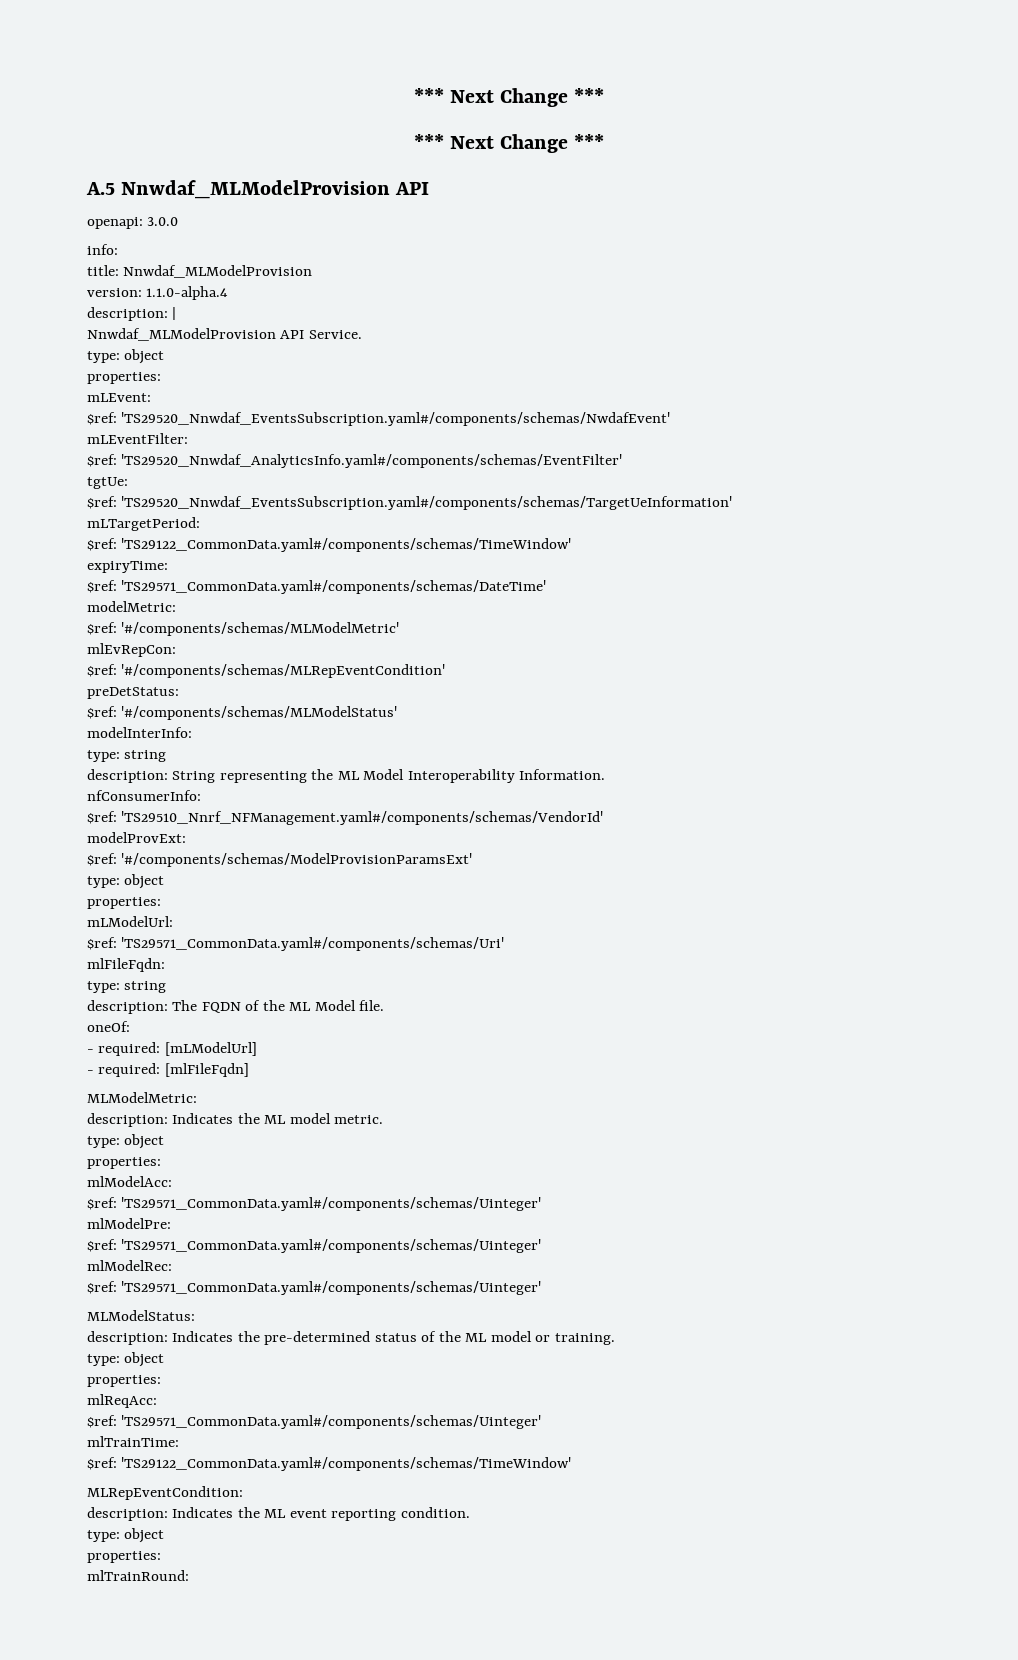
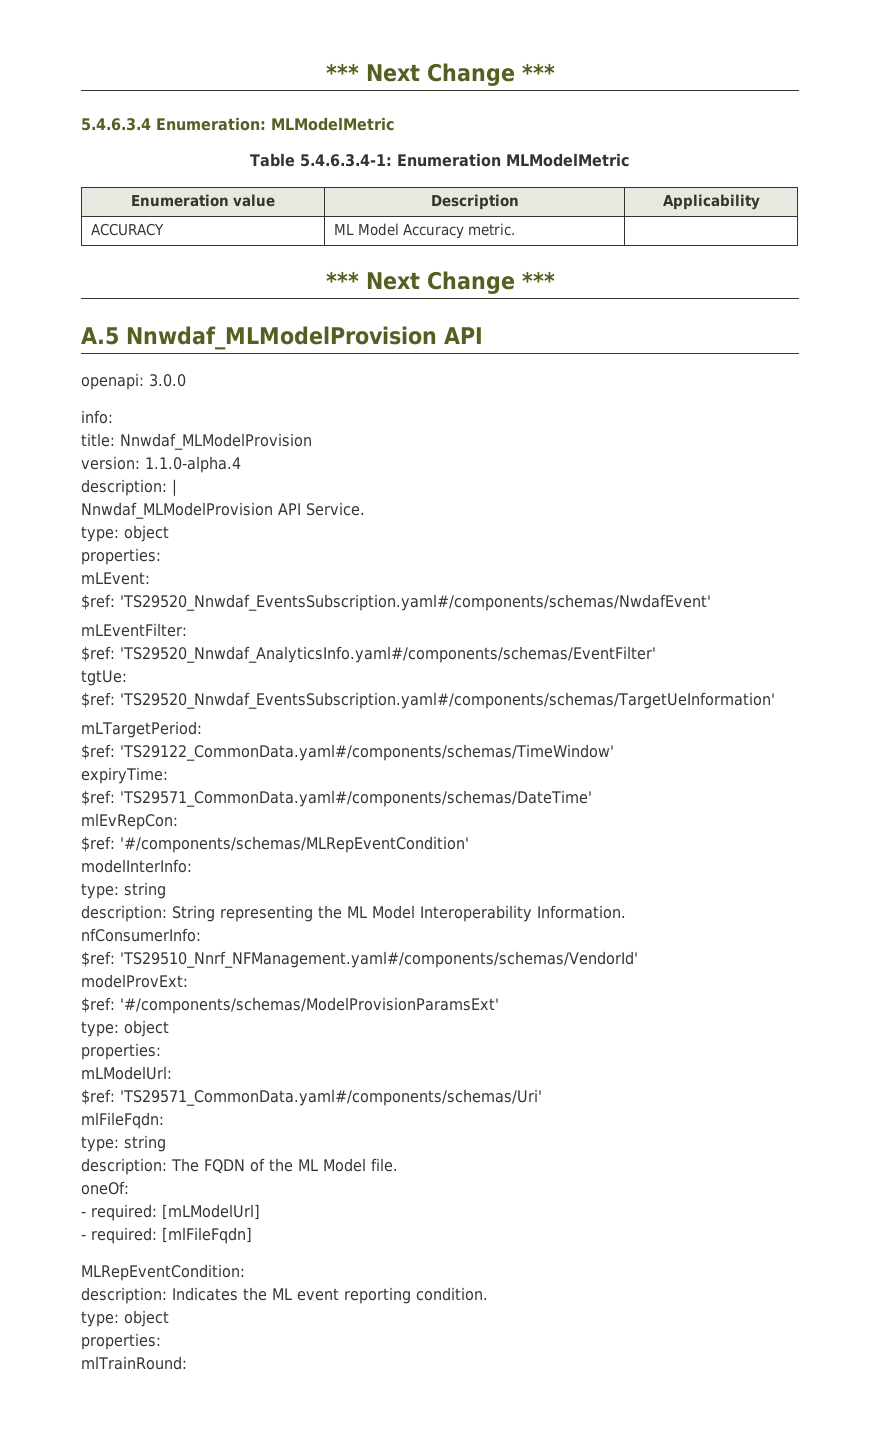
[413,88,605,107] *** Next Change *** -> [325,63,555,86] [81,117,395,131] [250,153,630,167] [131,194,275,207] [430,194,519,210] [662,194,760,210] [91,223,165,236] [334,223,516,239] *** Next Change *** // 5.4.6.3.4 Enumeration: MLModelMetric // Table 5.4.6.3.4-1: Enumeration MLModelMetric // Enumeration value | Description | Applicability // ACCURACY | ML Model Accuracy metric. |
[87,601,176,612] [87,622,400,636] // modelMetric: // $ref: '#/components/schemas/MLModelMetric' -> (592, 798) none
[87,687,179,699] [87,706,398,720] // preDetStatus: // $ref: '#/components/schemas/MLModelStatus' -> (469, 844) none
[87,1092,197,1103] [87,1113,384,1127] [87,1134,165,1149] [87,1157,161,1169] [87,1176,172,1187] [87,1197,542,1211] [87,1218,171,1229] [87,1239,542,1253] [87,1260,172,1271] [87,1281,542,1295] [87,1310,195,1321] [87,1331,615,1345] [87,1352,165,1367] [87,1375,161,1387] [87,1394,157,1408] [87,1415,542,1429] [87,1436,179,1447] [87,1457,572,1471] // MLModelMetric: // description: Indicates the ML model metric. // type: object // properties: // mlModelAcc: // $ref: 'TS29571_CommonData.yaml#/components/schemas/Uinteger' // mlModelPre: // $ref: 'TS29571_CommonData.yaml#/components/schemas/Uinteger' // mlModelRec: // $ref: 'TS29571_CommonData.yaml#/components/schemas/Uinteger' // MLModelStatus: // description: Indicates the pre-determined status of the ML model or training. // type: object // properties: // mlReqAcc: // $ref: 'TS29571_CommonData.yaml#/components/schemas/Uinteger' // mlTrainTime: // $ref: 'TS29122_CommonData.yaml#/components/schemas/TimeWindow' -> (252, 1235) none

